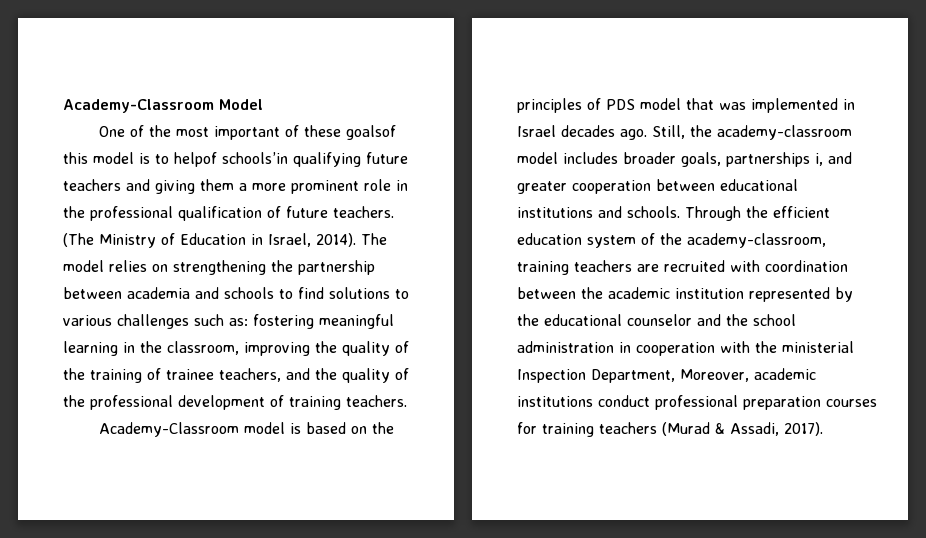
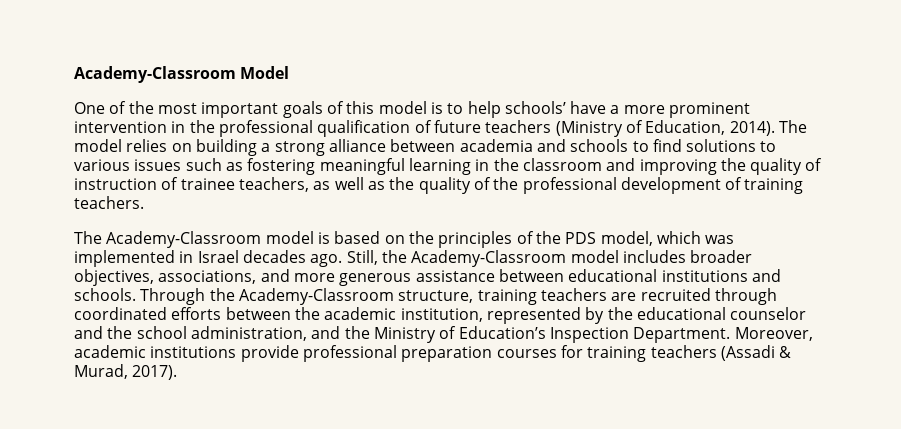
[284,125,396,140] of these goalsof -> [282,101,344,118] goals of
[174,152,408,167] [63,179,234,194] helpof schools’in qualifying future teachers and giving them -> [467,101,607,118] help schools’ have
[364,179,391,191] role -> [74,121,167,133] intervention
[333,206,394,218] [63,233,311,248] teachers. (The Ministry of Education in Israel, -> [485,120,726,137] teachers (Ministry of Education,
[173,260,375,275] strengthening the partnership -> [195,139,386,156] building a strong alliance
[117,314,248,329] challenges such as: -> [134,158,243,171] issues such as
[167,341,239,355] classroom, -> [522,158,636,171] classroom and
[63,368,142,383] the training -> [74,178,157,190] instruction
[286,368,310,380] and -> [313,177,385,190] as well as
(407, 401) none -> [74,231,102,244] The
[606,98,714,110] PDS model that -> [535,231,701,246] the PDS model, which
[717,125,852,140] academy-classroom -> [411,250,567,267] Academy-Classroom
[681,152,852,167] [517,180,651,194] goals, partnerships i, and greater cooperation -> [74,269,495,286] objectives, associations, and more generous assistance
[773,206,830,218] [517,233,826,248] efficient education system of the academy-classroom, -> [238,288,474,305] Academy-Classroom structure,
[730,260,848,272] with coordination -> [714,288,777,305] [74,307,222,320] through coordinated efforts
[675,288,744,299] institution -> [400,308,483,322] institution,
[517,341,854,356] [517,369,675,383] administration in cooperation with the ministerial Inspection Department, -> [190,326,731,343] administration, and the Ministry of Education’s Inspection Department.
[598,395,650,407] conduct -> [240,345,299,362] provide
[662,422,779,436] (Murad & Assadi, -> [720,345,792,361] [74,364,128,379] (Assadi & Murad,

